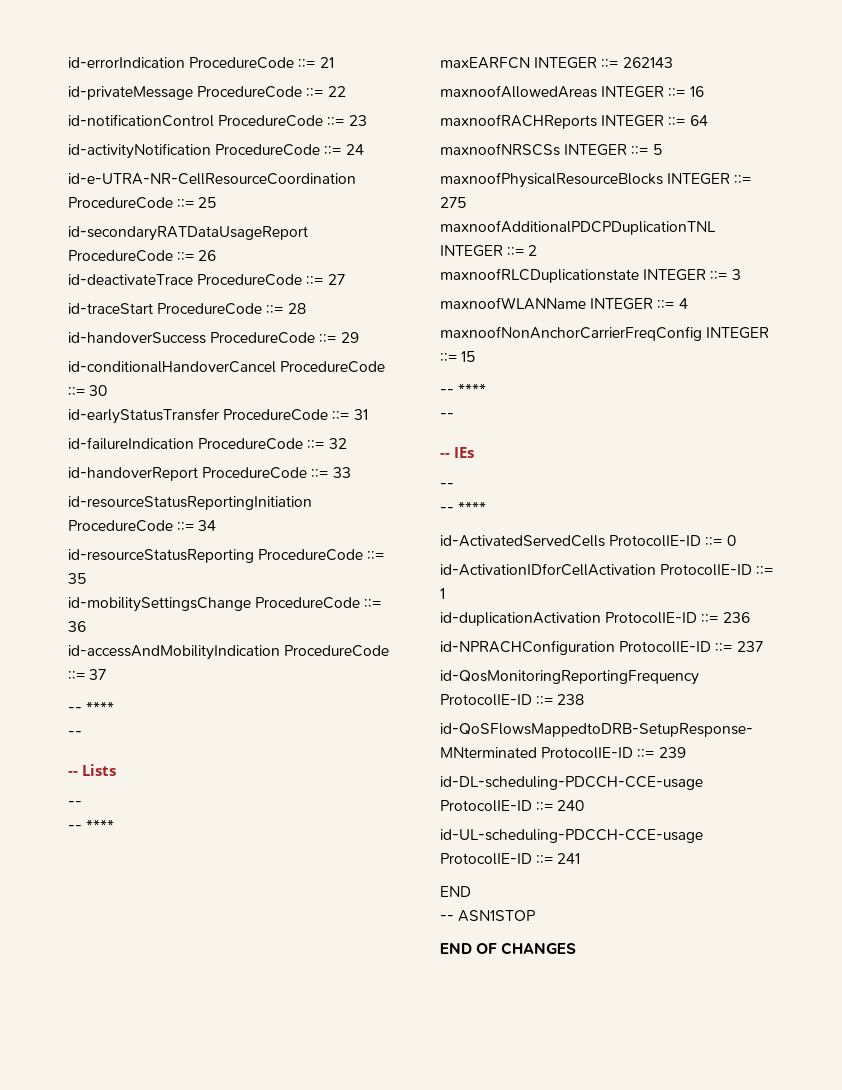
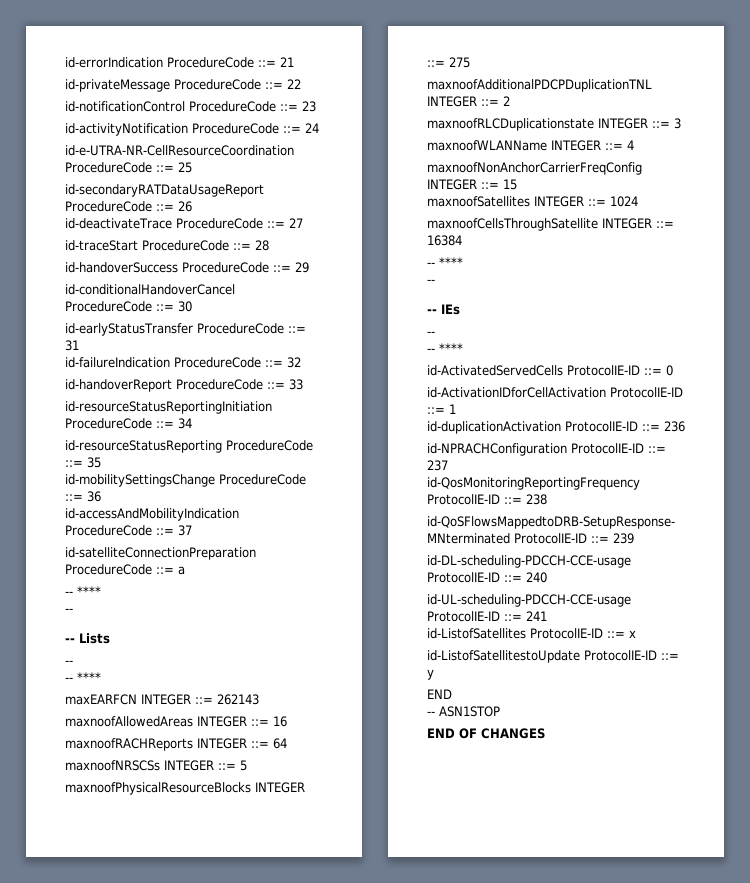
(107, 674) none -> [65,547,256,560] [65,564,185,575] // id-satelliteConnectionPreparation ProcedureCode ::= a
(476, 356) none -> [427,196,638,207] [427,218,674,231] [427,235,462,246] // maxnoofSatellites INTEGER ::= 1024 // maxnoofCellsThroughSatellite INTEGER ::= 16384
(581, 858) none -> [427,628,636,639] [427,650,679,663] [427,669,434,680] // id-ListofSatellites ProtocolIE-ID ::= x // id-ListofSatellitestoUpdate ProtocolIE-ID ::= y

